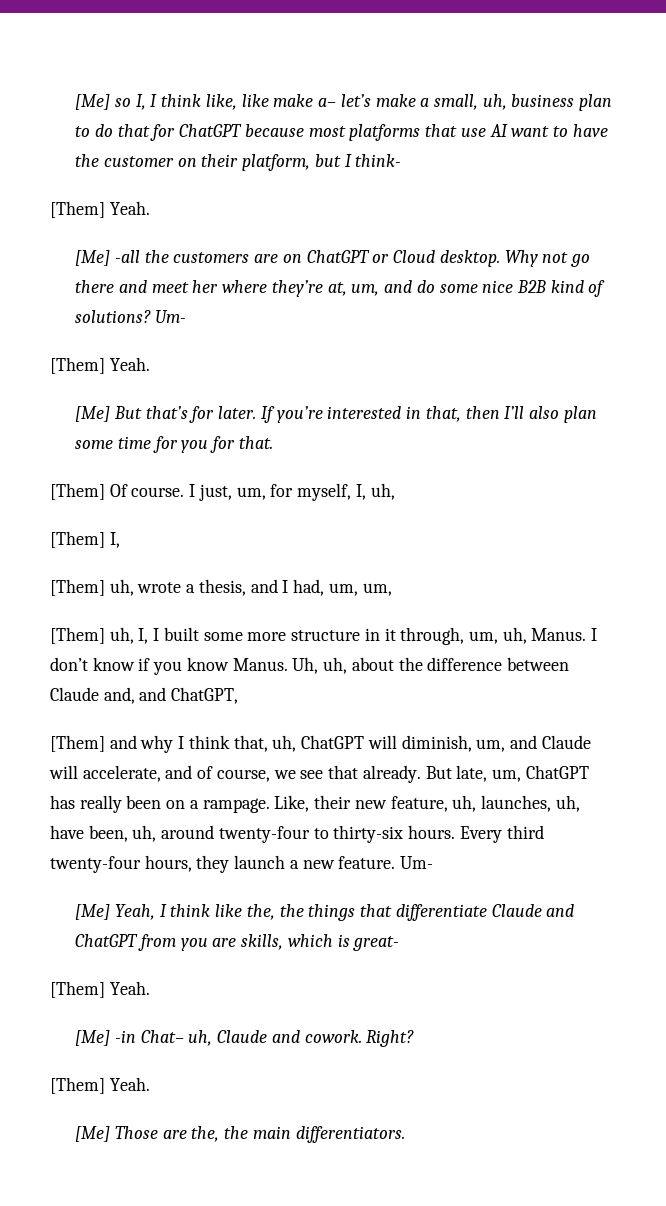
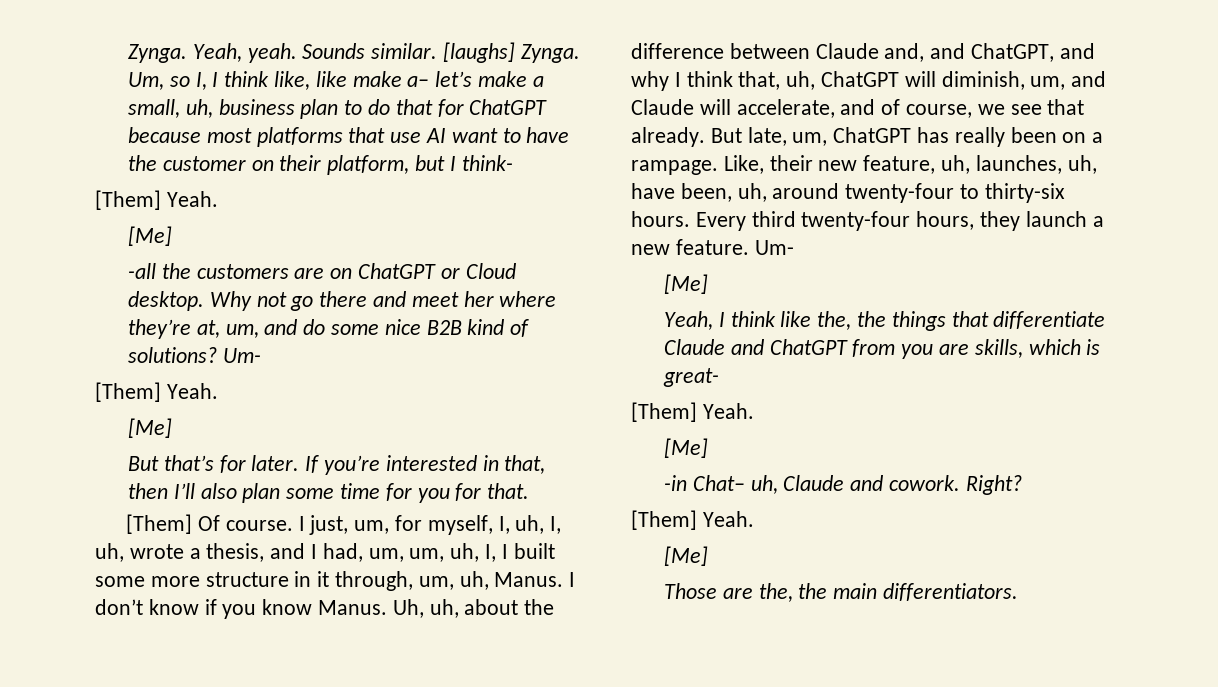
[75,94,111,110] [Me] -> [127,42,580,63] [127,72,164,90] Zynga. Yeah, yeah. Sounds similar. [laughs] Zynga. Um,
(111, 258) none -> (172, 236) //
(111, 414) none -> (172, 428) //
[50,531,120,548] [50,579,105,596] // [Them] I, // [Them] -> [550,516,562,534] I,
[50,627,105,644] // [Them] -> (445, 555) none
[50,735,105,752] // [Them] -> (1055, 52) none
(111, 912) none -> (708, 284) //
(111, 1038) none -> (708, 448) //
(111, 1134) none -> (708, 556) //

